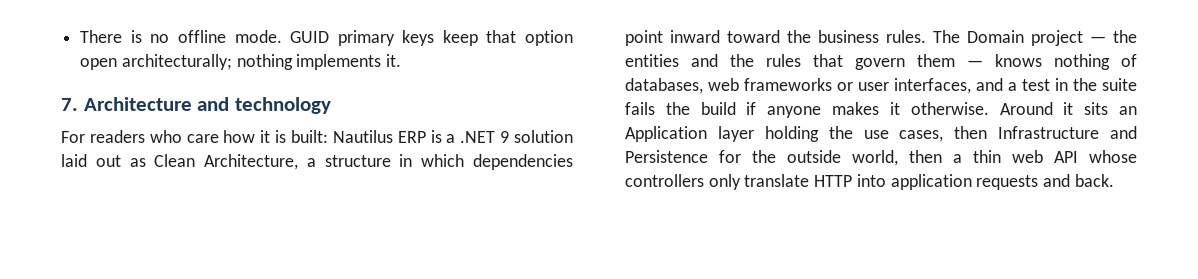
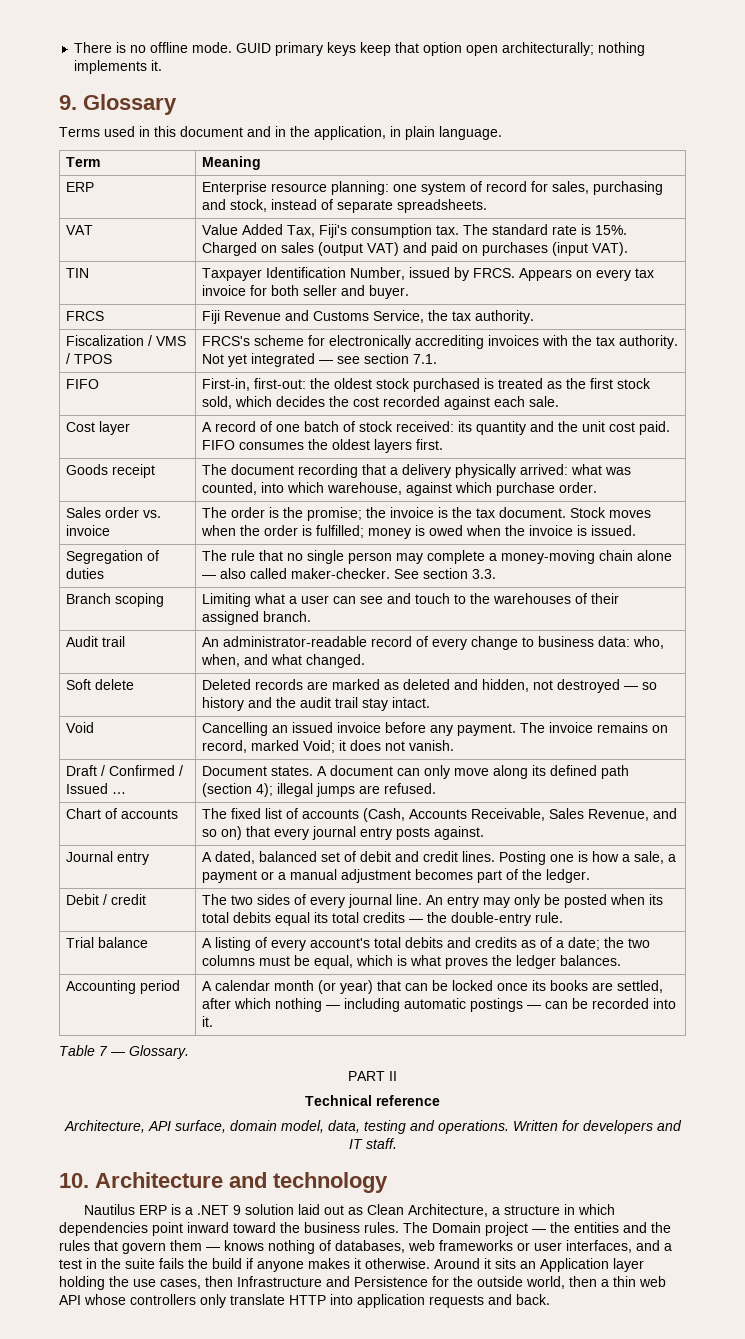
[61,97,331,114] [61,130,328,143] 7. Architecture and technology // For readers who care how it is built: -> [59,94,177,115] [59,126,502,140] [66,157,101,167] [202,156,262,170] [66,182,95,192] [202,181,664,195] [202,199,488,213] [66,225,94,235] [202,224,628,238] [202,242,629,256] [66,268,90,278] [202,267,655,281] [202,285,410,299] [66,311,105,321] [202,310,535,324] [66,335,187,346] [66,353,113,364] [202,335,679,349] [202,353,438,367] [66,379,100,389] [202,378,652,392] [202,396,560,410] [66,421,131,435] [202,421,671,435] [202,439,444,453] [66,464,156,478] [202,464,632,478] [202,482,598,496] [66,507,162,518] [66,525,111,536] [202,507,652,521] [201,525,637,539] [66,550,160,564] [66,568,105,579] [202,550,673,564] [202,568,497,579] [66,593,165,607] [202,593,620,607] [202,611,312,625] [66,636,126,647] [202,636,665,650] [201,654,366,668] [66,679,135,690] [202,679,658,693] [202,697,431,711] [66,722,95,733] [202,722,669,736] [202,740,455,753] [66,765,184,776] [66,783,127,794] [202,765,630,779] [202,783,437,797] [66,808,179,819] [202,808,678,822] [202,826,485,840] [66,851,150,865] [202,851,677,865] [202,869,591,883] [66,894,147,905] [202,894,664,908] [202,912,564,926] [66,937,149,948] [202,937,651,951] [202,955,622,969] [66,980,181,994] [202,980,664,994] [202,998,677,1012] [202,1016,214,1027] [59,1045,189,1059] [348,1071,397,1081] [305,1095,440,1106] [63,1120,682,1134] [348,1138,397,1149] [59,1172,388,1193] 9. Glossary // Terms used in this document and in the application, in plain language. // Term | Meaning // ERP | Enterprise resource planning: one system of record for sales, purchasing and stock, instead of separate spreadsheets. // VAT | Value Added Tax, Fiji's consumption tax. The standard rate is 15%. Charged on sales (output VAT) and paid on purchases (input VAT). // TIN | Taxpayer Identification Number, issued by FRCS. Appears on every tax invoice for both seller and buyer. // FRCS | Fiji Revenue and Customs Service, the tax authority. // Fiscalization / VMS / TPOS | FRCS's scheme for electronically accrediting invoices with the tax authority. Not yet integrated — see section 7.1. // FIFO | First-in, first-out: the oldest stock purchased is treated as the first stock sold, which decides the cost recorded against each sale. // Cost layer | A record of one batch of stock received: its quantity and the unit cost paid. FIFO consumes the oldest layers first. // Goods receipt | The document recording that a delivery physically arrived: what was counted, into which warehouse, against which purchase order. // Sales order vs. invoice | The order is the promise; the invoice is the tax document. Stock moves when the order is fulfilled; money is owed when the invoice is issued. // Segregation of duties | The rule that no single person may complete a money-moving chain alone — also called maker-checker. See section 3.3. // Branch scoping | Limiting what a user can see and touch to the warehouses of their assigned branch. // Audit trail | An administrator-readable record of every change to business data: who, when, and what changed. // Soft delete | Deleted records are marked as deleted and hidden, not destroyed — so history and the audit trail stay intact. // Void | Cancelling an issued invoice before any payment. The invoice remains on record, marked Void; it does not vanish. // Draft / Confirmed / Issued … | Document states. A document can only move along its defined path (section 4); illegal jumps are refused. // Chart of accounts | The fixed list of accounts (Cash, Accounts Receivable, Sales Revenue, and so on) that every journal entry posts against. // Journal entry | A dated, balanced set of debit and credit lines. Posting one is how a sale, a payment or a manual adjustment becomes part of the ledger. // Debit / credit | The two sides of every journal line. An entry may only be posted when its total debits equal its total credits — the double-entry rule. // Trial balance | A listing of every account's total debits and credits as of a date; the two columns must be equal, which is what proves the ledger balances. // Accounting period | A calendar month (or year) that can be locked once its books are settled, after which nothing — including automatic postings — can be recorded into it. // Table 7 — Glossary. // PART II // Technical reference // Architecture, API surface, domain model, data, testing and operations. Written for developers and IT staff. // 10. Architecture and technology //

